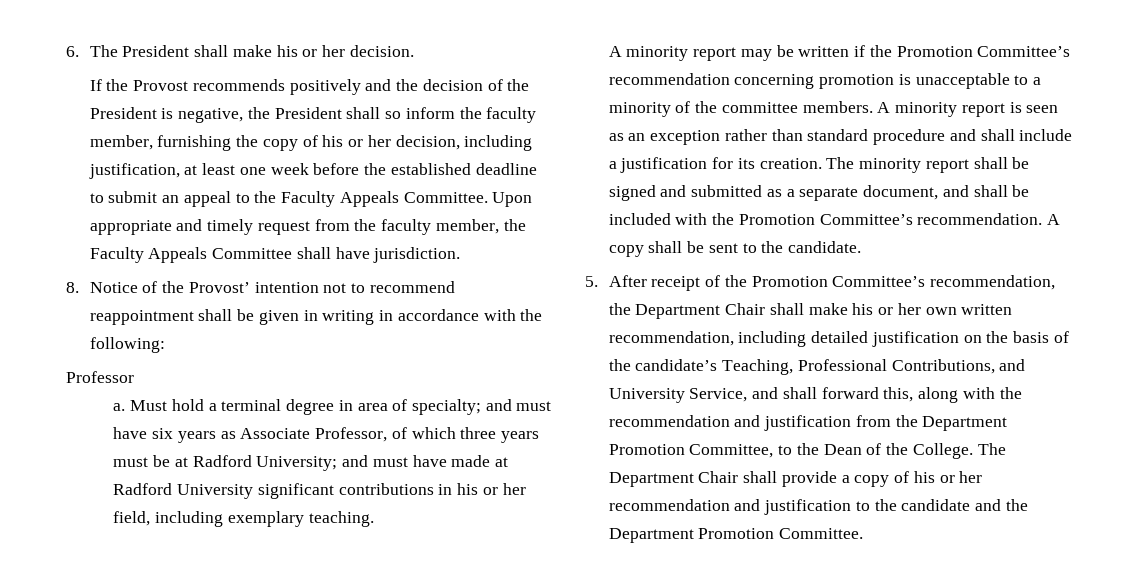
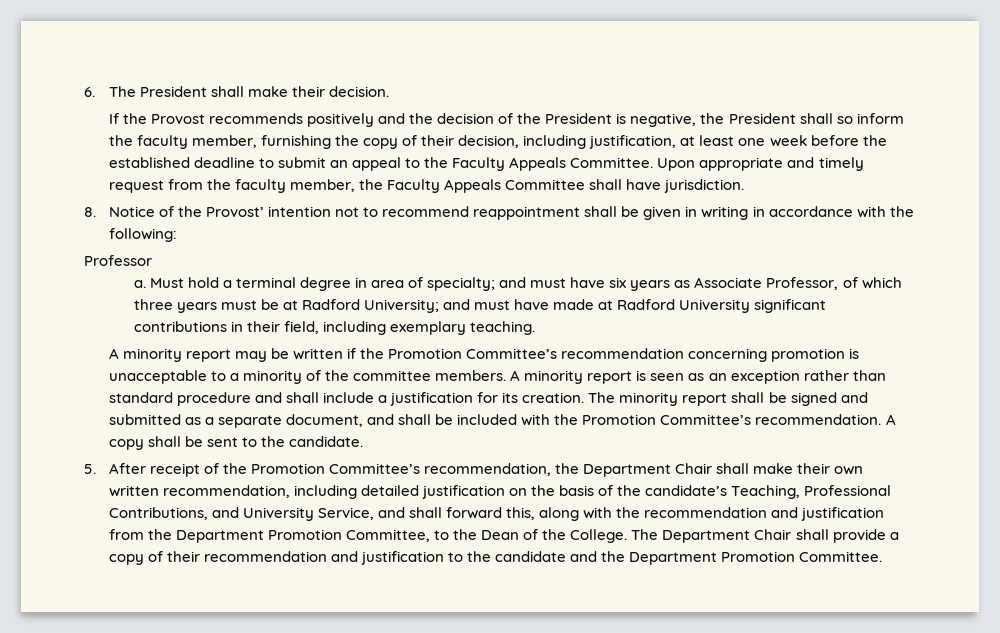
[276,45,346,57] his or her -> [292,86,326,97] their
[322,135,391,147] his or her -> [421,135,455,146] their
[457,483,526,495] his or her -> [246,321,280,332] their
[852,303,921,315] his or her -> [797,463,831,474] their
[913,471,983,483] his or her -> [166,551,200,562] their

